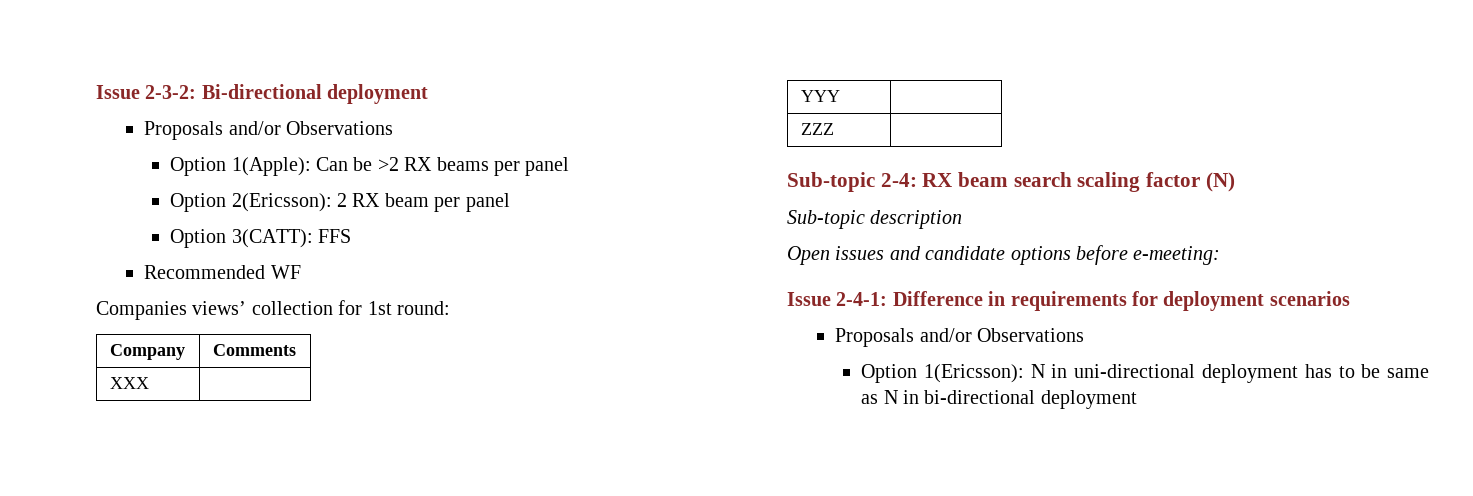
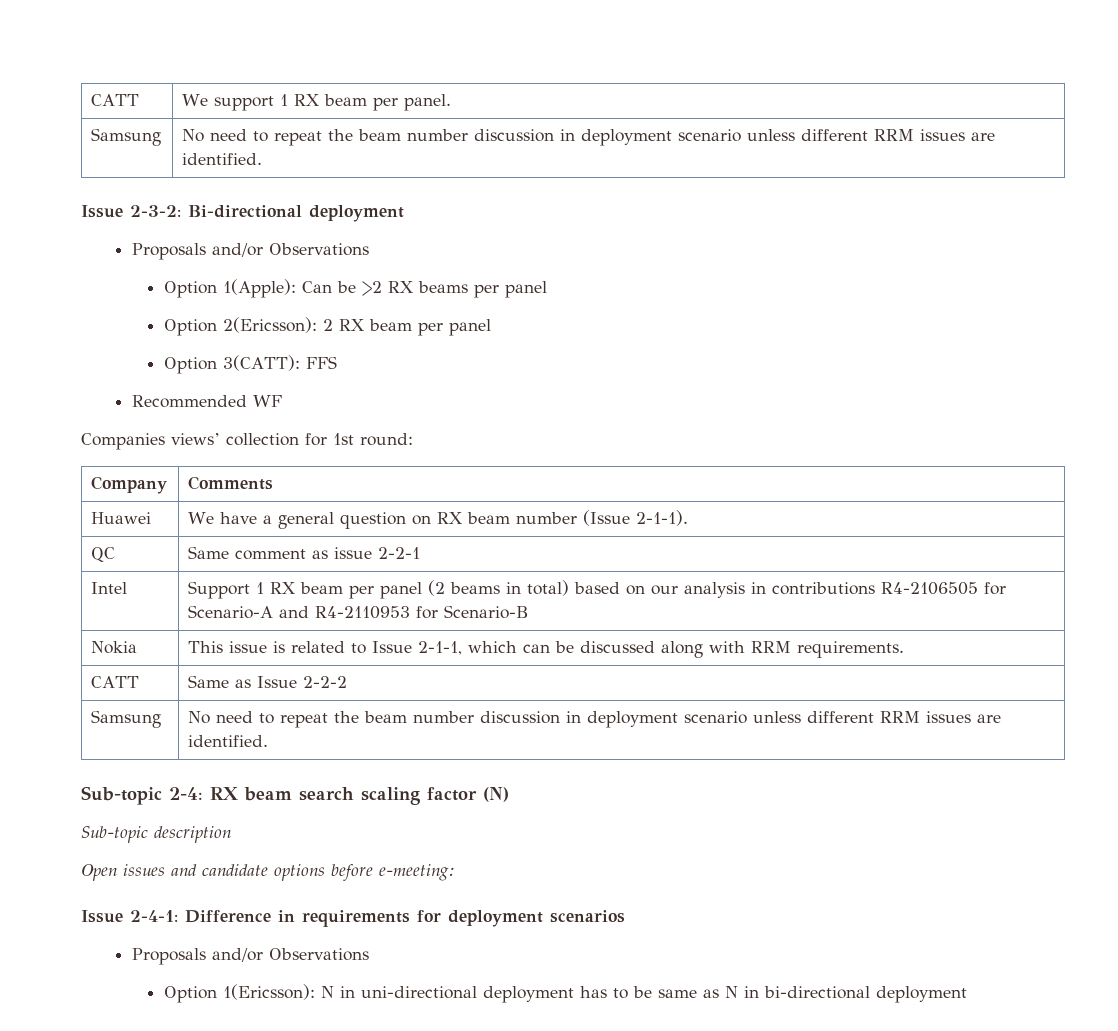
(96, 92) none -> [91,94,140,106] [182,94,452,111] [91,128,162,146] [182,129,996,146] [182,153,263,165] CATT | We support 1 RX beam per panel. // Samsung | No need to repeat the beam number discussion in deployment scenario unless different RRM issues are identified. //
[109,377,149,389] [800,90,840,102] [800,123,834,135] XXX | // YYY | // ZZZ | -> [91,512,152,524] [188,510,689,529] [91,547,116,562] [188,546,421,560] [91,582,128,594] [188,580,1007,599] [188,605,530,619] [91,641,138,654] [188,641,905,658] [91,676,140,688] [188,675,348,688] [91,710,162,728] [188,711,1002,728] [188,735,269,747] Huawei | We have a general question on RX beam number (Issue 2-1-1). // QC | Same comment as issue 2-2-1 // Intel | Support 1 RX beam per panel (2 beams in total) based on our analysis in contributions R4-2106505 for Scenario-A and R4-2110953 for Scenario-B // Nokia | This issue is related to Issue 2-1-1, which can be discussed along with RRM requirements. // CATT | Same as Issue 2-2-2 // Samsung | No need to repeat the beam number discussion in deployment scenario unless different RRM issues are identified.

